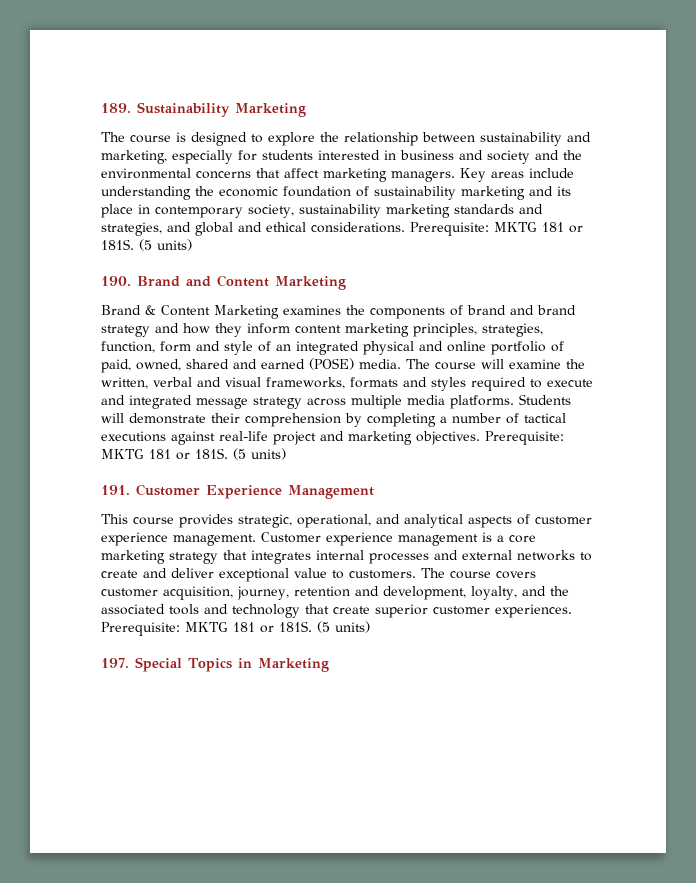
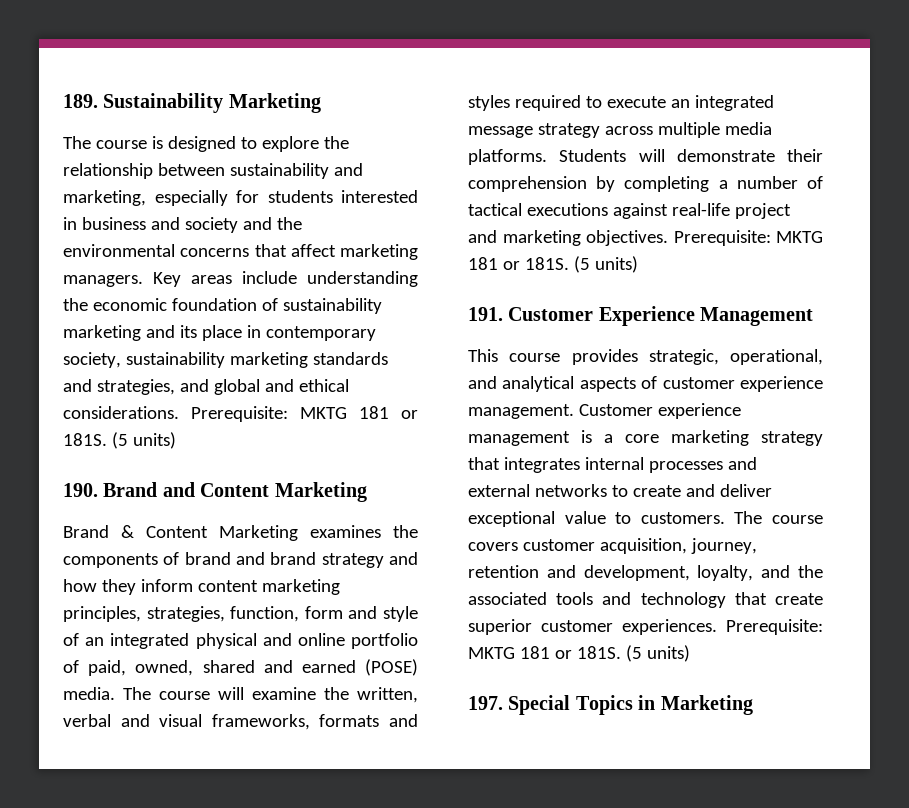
[101,395,125,405] and -> [670,99,690,108] an

